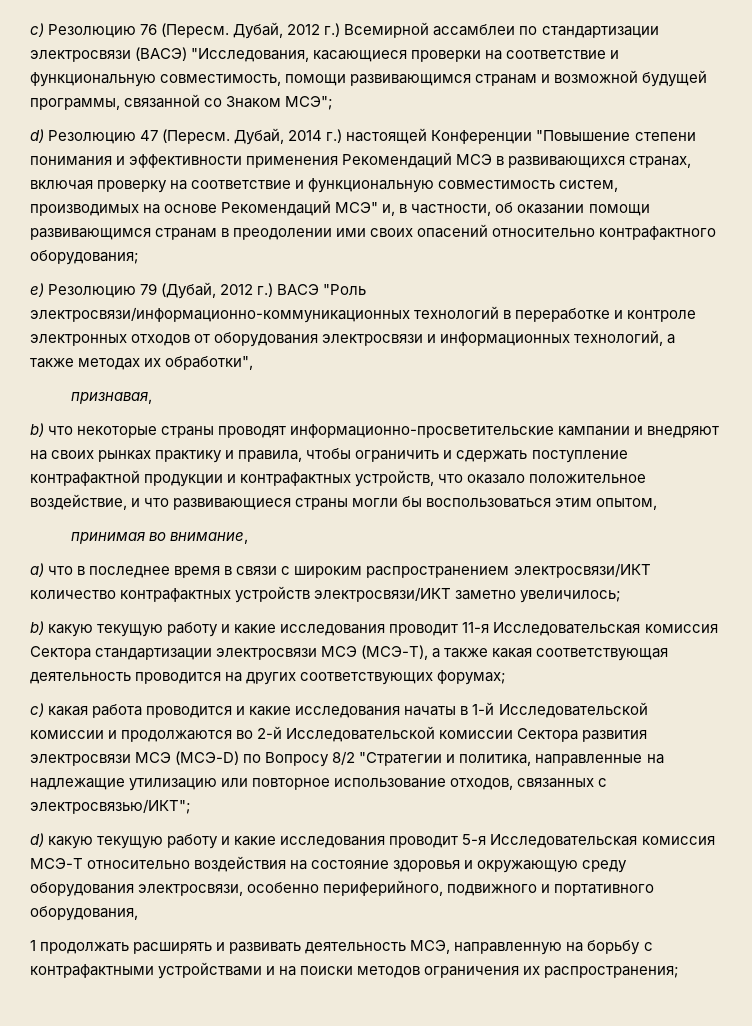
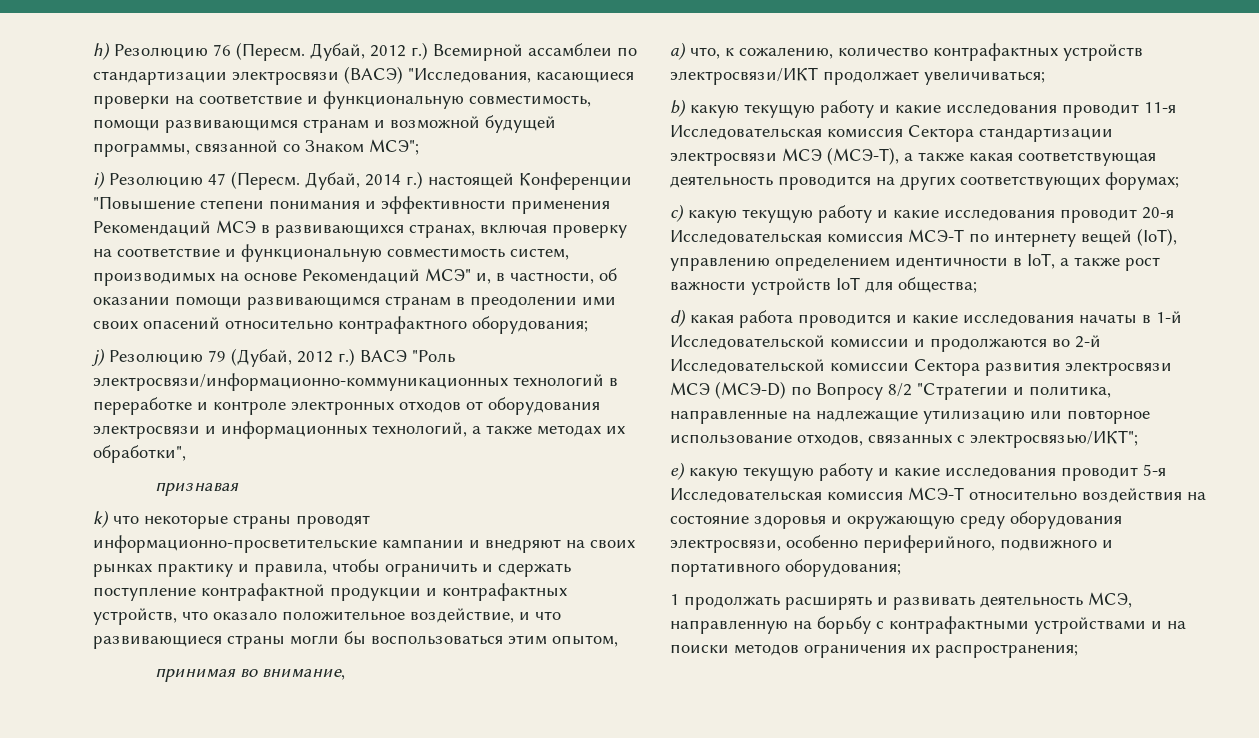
[30,23,44,37] c) -> [93,42,110,60] h)
[30,129,44,143] d) -> [93,171,105,189] i)
[30,283,44,297] e) -> [91,348,105,366] j)
[70,392,152,404] [30,423,44,437] признавая, // b) -> [155,482,240,496] [93,510,109,528] признавая // k)
[48,563,651,578] что в последнее время в связи с широким распространением электросвязи/ИКТ -> [690,47,833,59] что, к сожалению,
[455,590,622,603] заметно увеличилось; -> [823,71,1045,85] продолжает увеличиваться;
(44, 710) none -> [688,205,1174,223] [670,228,1177,247] [670,253,1160,271] [670,277,977,295] [670,309,686,327] какую текущую работу и какие исследования проводит 20-я Исследовательская комиссия МСЭ-Т по интернету вещей (IoT), управлению определением идентичности в IoT, а также рост важности устройств IoT для общества; // d)
[30,833,44,847] d) -> [670,462,685,480] e)
[30,906,138,921] оборудования, -> [785,559,901,577] оборудования;

